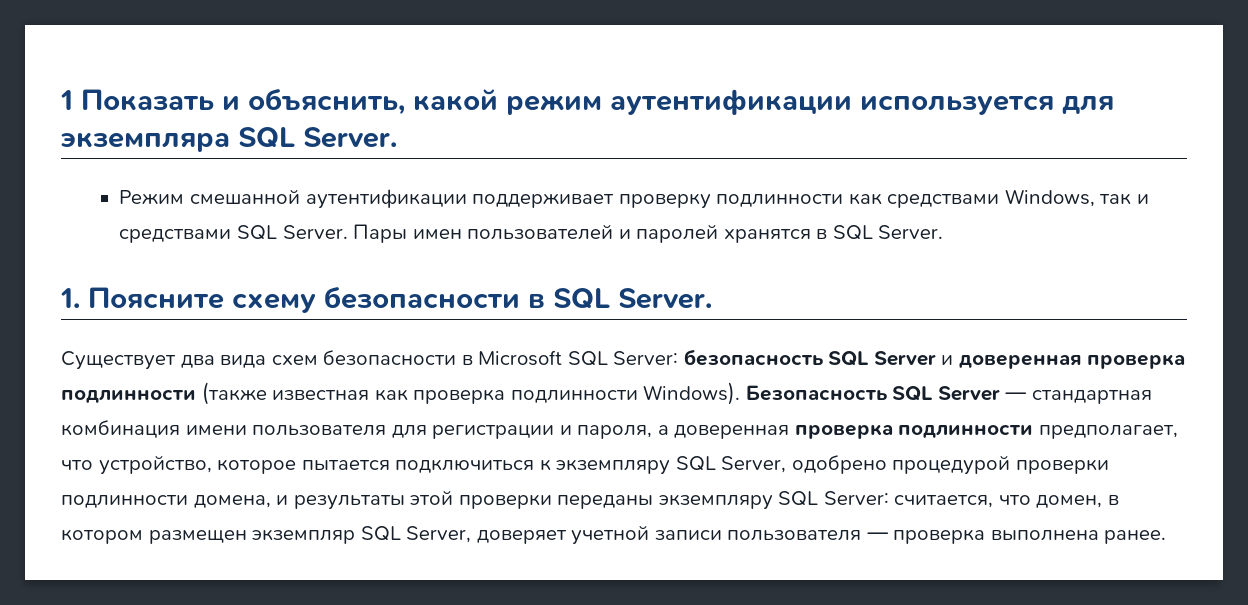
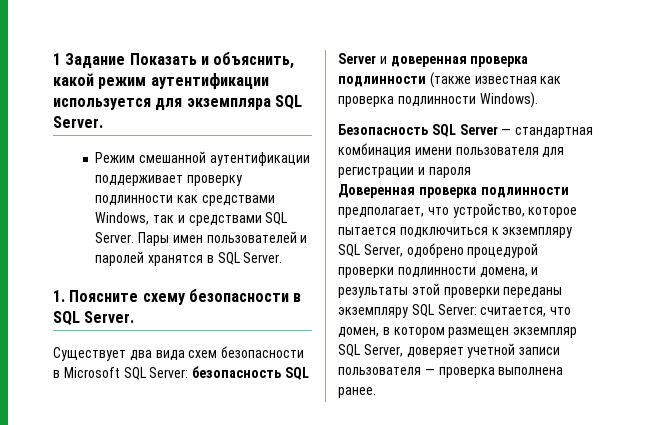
(73, 100) none -> [65,53,126,69] Задание
(741, 393) none -> (538, 100) //
[577,425,790,439] пароля, а доверенная -> [428,167,471,178] [338,184,415,198] пароля // Доверенная

